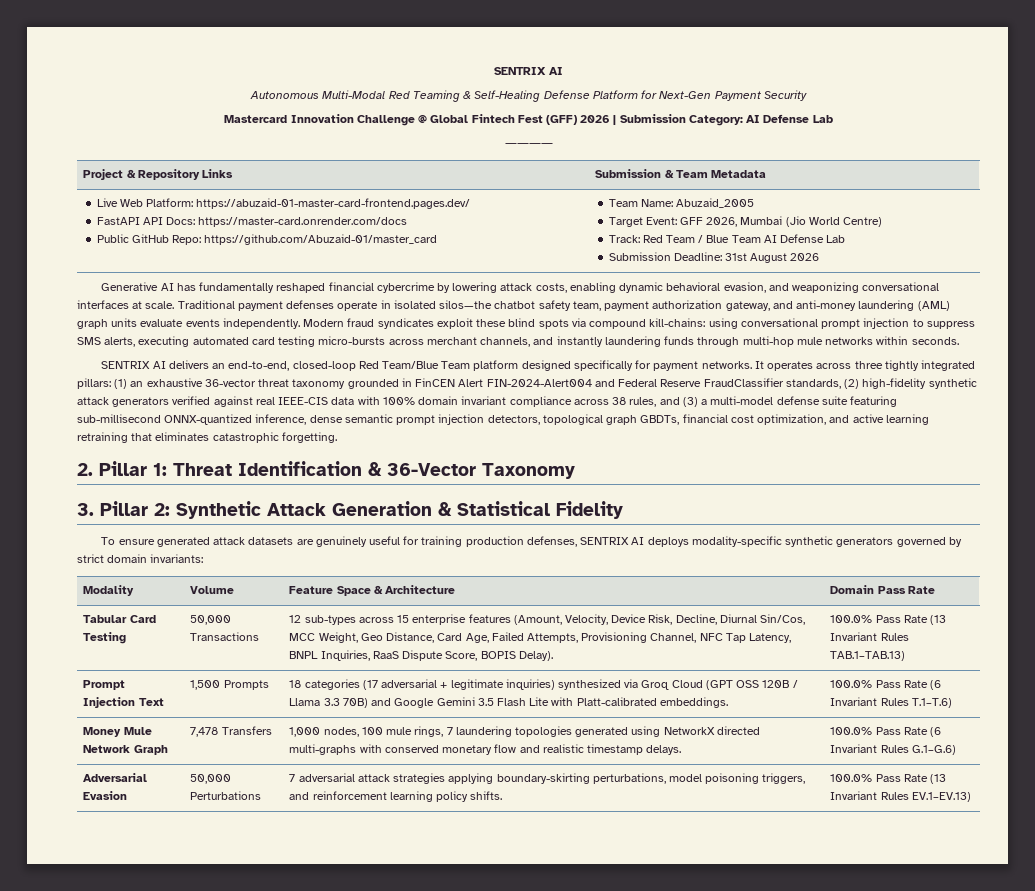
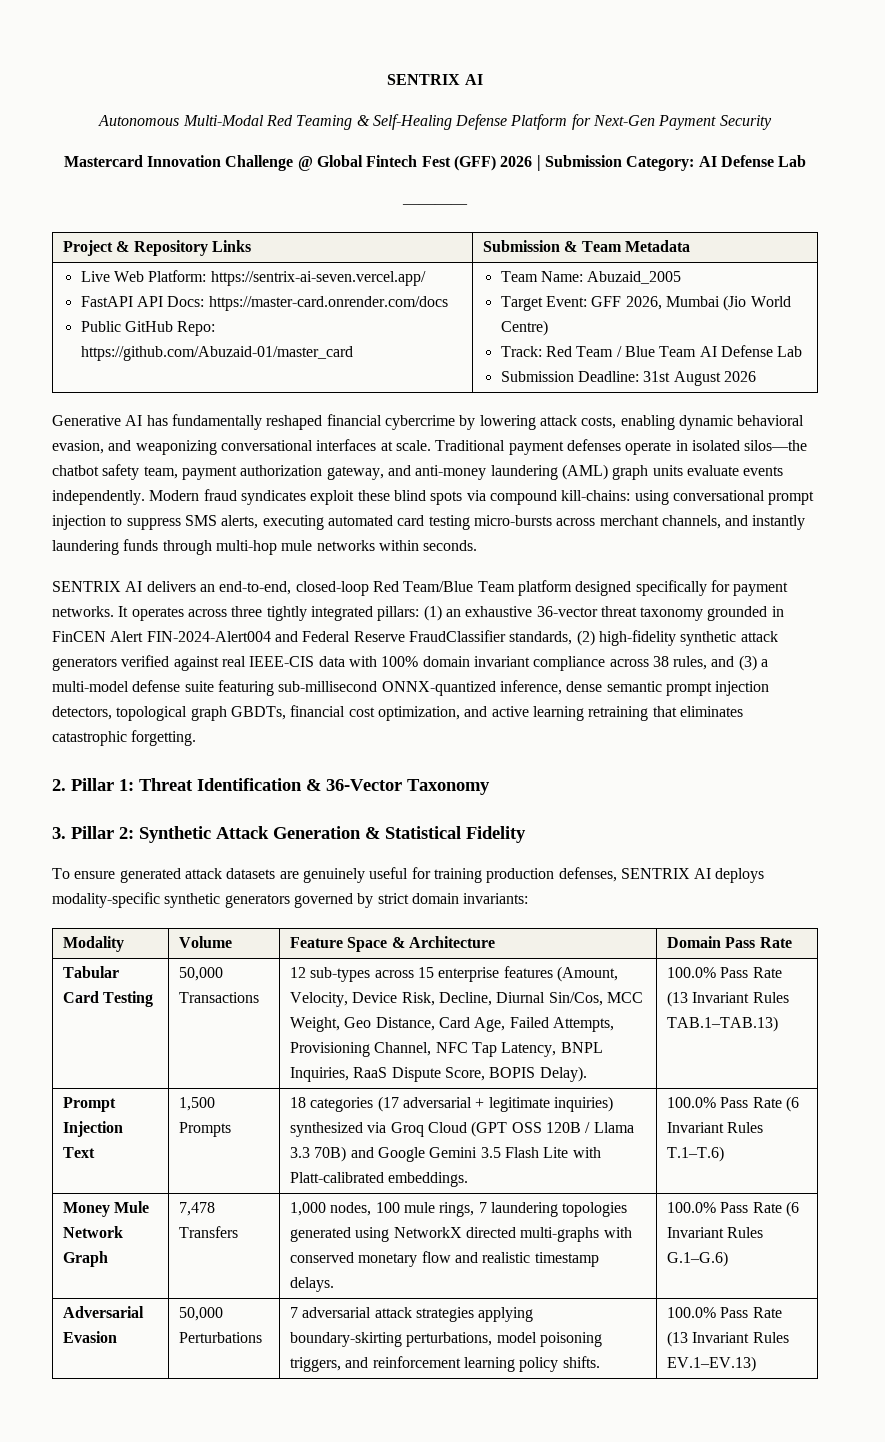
[196,198,471,209] https://abuzaid-01-master-card-frontend.pages.dev/ -> [210,271,426,286] https://sentrix-ai-seven.vercel.app/

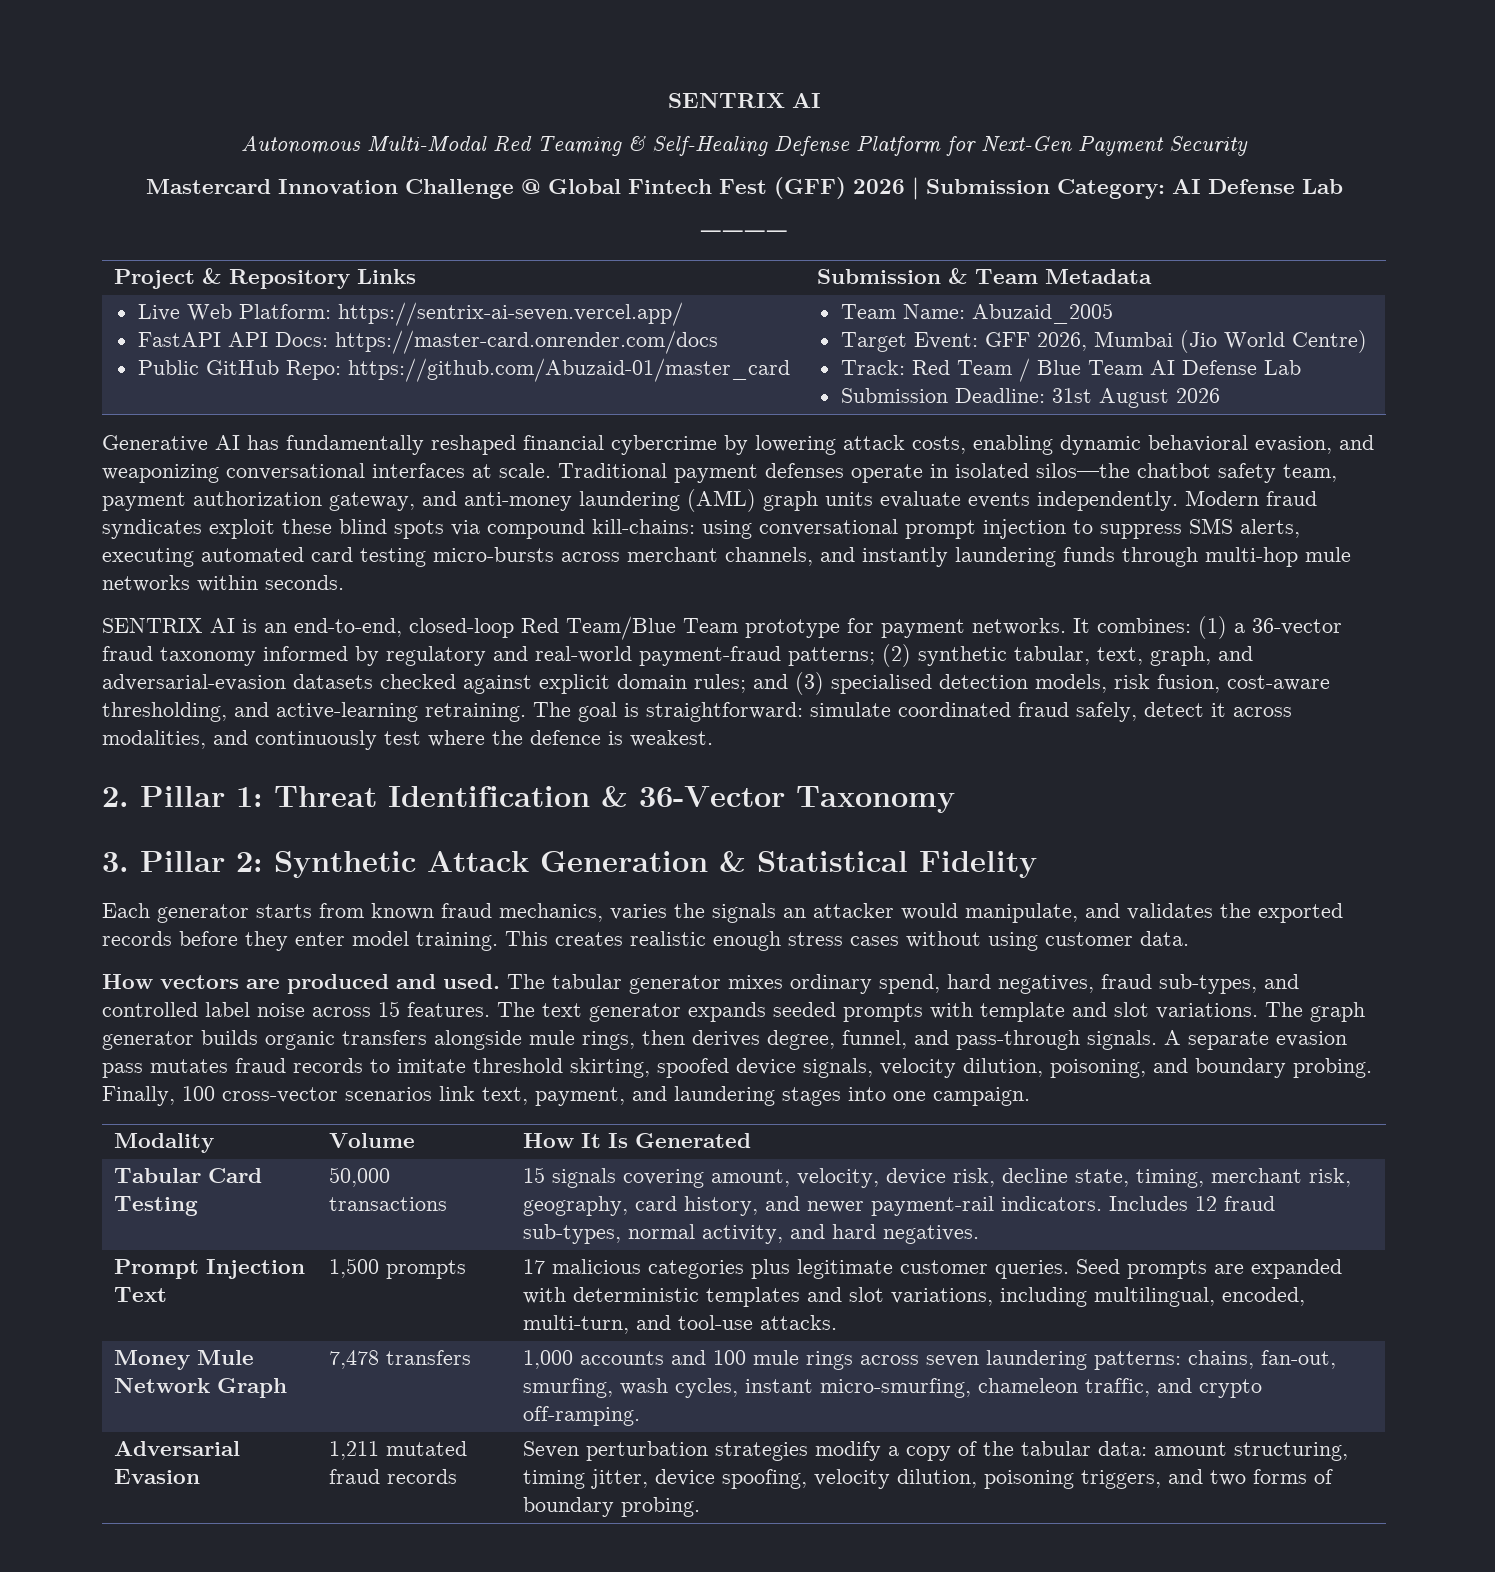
[146,581,196,592] delivers -> [242,619,257,633] is
[517,580,707,596] platform designed specifically -> [745,619,840,638] prototype
[131,605,784,621] [52,630,778,646] [52,655,769,671] [52,680,770,696] [52,705,743,721] [52,730,197,746] operates across three tightly integrated pillars: (1) an exhaustive 36-vector threat taxonomy grounded in FinCEN Alert FIN-2024-Alert004 and Federal Reserve FraudClassifier standards, (2) high-fidelity synthetic attack generators verified against real IEEE-CIS data with 100% domain invariant compliance across 38 rules, and (3) a multi-model defense suite featuring sub-millisecond ONNX-quantized inference, dense semantic prompt injection detectors, topological graph GBDTs, financial cost optimization, and active learning retraining that eliminates catastrophic forgetting. -> [1097,616,1342,639] [102,644,1253,667] [102,672,1330,695] [102,702,1292,722] [102,730,713,750] combines: (1) a 36-vector fraud taxonomy informed by regulatory and real-world payment-fraud patterns; (2) synthetic tabular, text, graph, and adversarial-evasion datasets checked against explicit domain rules; and (3) specialised detection models, risk fusion, cost-aware thresholding, and active-learning retraining. The goal is straightforward: simulate coordinated fraud safely, detect it across modalities, and continuously test where the defence is weakest.
[52,867,765,883] [52,892,529,908] [63,936,125,952] [179,936,233,948] [290,936,496,952] [667,936,792,948] [63,966,120,978] [63,991,154,1007] [179,967,224,981] [179,992,260,1003] [290,966,618,982] [290,992,643,1007] [290,1017,614,1032] [290,1042,603,1057] [290,1066,587,1082] [667,967,782,978] [667,991,789,1007] [667,1016,779,1032] [63,1097,117,1112] [63,1121,124,1137] [63,1147,96,1158] [179,1097,216,1111] [179,1122,232,1137] [290,1096,613,1112] [290,1121,634,1137] [290,1146,601,1162] [290,1172,469,1187] [667,1096,800,1112] [667,1122,764,1133] [667,1146,725,1162] To ensure generated attack datasets are genuinely useful for training production defenses, SENTRIX AI deploys modality-specific synthetic generators governed by strict domain invariants: // Modality | Volume | Feature Space & Architecture | Domain Pass Rate // Tabular Card Testing | 50,000 Transactions | 12 sub-types across 15 enterprise features (Amount, Velocity, Device Risk, Decline, Diurnal Sin/Cos, MCC Weight, Geo Distance, Card Age, Failed Attempts, Provisioning Channel, NFC Tap Latency, BNPL Inquiries, RaaS Dispute Score, BOPIS Delay). | 100.0% Pass Rate (13 Invariant Rules TAB.1–TAB.13) // Prompt Injection Text | 1,500 Prompts | 18 categories (17 adversarial + legitimate inquiries) synthesized via Groq Cloud (GPT OSS 120B / Llama 3.3 70B) and Google Gemini 3.5 Flash Lite with Platt-calibrated embeddings. | 100.0% Pass Rate (6 Invariant Rules T.1–T.6) -> [102,903,1343,923] [102,931,1189,951] [102,974,1299,994] [102,1001,1365,1022] [102,1030,1347,1050] [102,1058,1372,1078] [102,1086,1030,1106] [114,1133,215,1153] [329,1133,416,1148] [523,1133,752,1148] [114,1168,263,1183] [114,1196,199,1216] [329,1167,391,1187] [329,1197,448,1211] [523,1167,1352,1188] [523,1196,1276,1216] [523,1224,980,1244] [114,1259,306,1279] [114,1287,168,1302] [329,1258,467,1279] [523,1259,1343,1279] [523,1287,1306,1307] [523,1315,838,1334] Each generator starts from known fraud mechanics, varies the signals an attacker would manipulate, and validates the exported records before they enter model training. This creates realistic enough stress cases without using customer data. // How vectors are produced and used. The tabular generator mixes ordinary spend, hard negatives, fraud sub-types, and controlled label noise across 15 features. The text generator expands seeded prompts with template and slot variations. The graph generator builds organic transfers alongside mule rings, then derives degree, funnel, and pass-through signals. A separate evasion pass mutates fraud records to imitate threshold skirting, spoofed device signals, velocity dilution, poisoning, and boundary probing. Finally, 100 cross-vector scenarios link text, payment, and laundering stages into one campaign. // Modality | Volume | How It Is Generated // Tabular Card Testing | 50,000 transactions | 15 signals covering amount, velocity, device risk, decline state, timing, merchant risk, geography, card history, and newer payment-rail indicators. Includes 12 fraud sub-types, normal activity, and hard negatives. // Prompt Injection Text | 1,500 prompts | 17 malicious categories plus legitimate customer queries. Seed prompts are expanded with deterministic templates and slot variations, including multilingual, encoded, multi-turn, and tool-use attacks.
[179,1226,239,1238] Transfers -> [386,1350,472,1365] transfers
[330,1202,628,1217] [290,1227,632,1242] [290,1251,599,1267] [290,1277,335,1292] [667,1201,800,1217] [667,1227,764,1238] [667,1251,729,1267] [63,1306,145,1318] [63,1331,118,1343] [179,1307,224,1321] [179,1332,263,1343] [290,1307,534,1322] [290,1332,603,1347] [290,1356,600,1372] [667,1307,782,1318] [667,1331,789,1347] [667,1356,757,1372] nodes, 100 mule rings, 7 laundering topologies generated using NetworkX directed multi-graphs with conserved monetary flow and realistic timestamp delays. | 100.0% Pass Rate (6 Invariant Rules G.1–G.6) // Adversarial Evasion | 50,000 Perturbations | 7 adversarial attack strategies applying boundary-skirting perturbations, model poisoning triggers, and reinforcement learning policy shifts. | 100.0% Pass Rate (13 Invariant Rules EV.1–EV.13) -> [580,1350,1337,1370] [523,1378,1263,1398] [523,1406,641,1426] [114,1441,241,1456] [114,1469,201,1484] [329,1441,468,1460] [329,1469,458,1484] [523,1441,1349,1461] [523,1469,1334,1489] [523,1497,701,1517] accounts and 100 mule rings across seven laundering patterns: chains, fan-out, smurfing, wash cycles, instant micro-smurfing, chameleon traffic, and crypto off-ramping. // Adversarial Evasion | 1,211 mutated fraud records | Seven perturbation strategies modify a copy of the tabular data: amount structuring, timing jitter, device spoofing, velocity dilution, poisoning triggers, and two forms of boundary probing.

